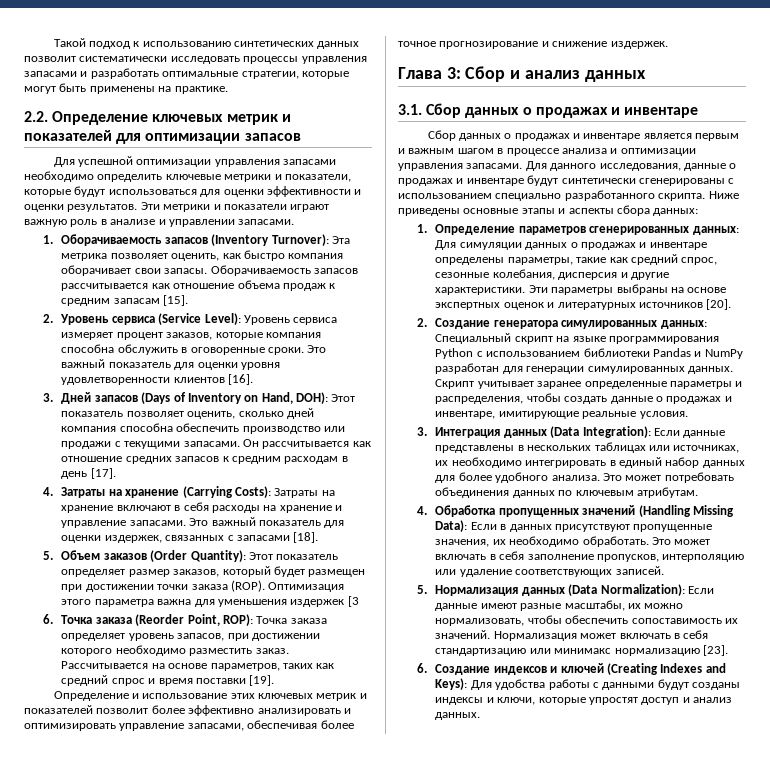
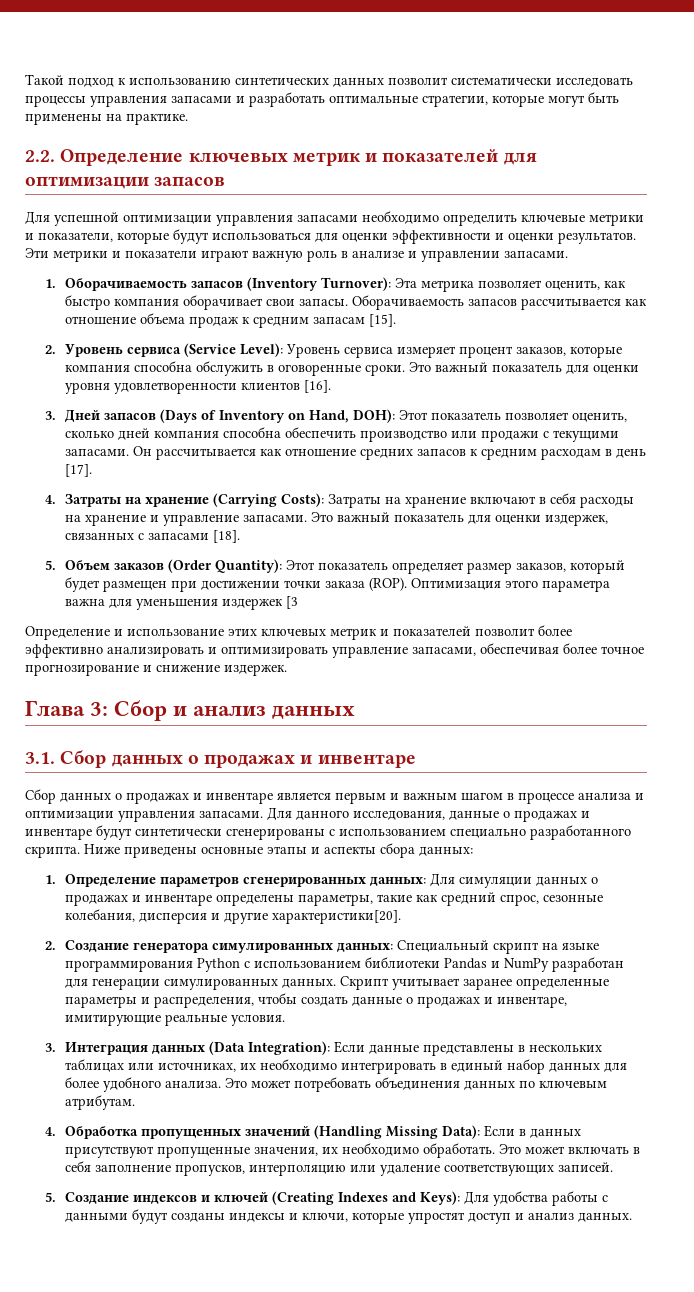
[42,614,327,626] [61,633,320,641] [61,645,289,656] [61,661,335,671] [61,675,275,686] // 6. Точка заказа (Reorder Point, ROP): Точка заказа определяет уровень запасов, при достижении которого необходимо разместить заказ. Рассчитывается на основе параметров, таких как средний спрос и время поставки [19]. -> (299, 602) none
[435,284,727,295] [435,299,732,310] характеристики. Эти параметры выбраны на основе экспертных оценок и литературных источников [20]. -> [272,910,402,924] характеристики[20].
[435,584,714,596] [435,600,684,611] [435,615,738,626] [435,630,709,641] [435,645,728,656] [416,663,427,673] Нормализация данных (Data Normalization): Если данные имеют разные масштабы, их можно нормализовать, чтобы обеспечить сопоставимость их значений. Нормализация может включать в себя стандартизацию или минимакс нормализацию [23]. // 6. -> (57, 1197) none

